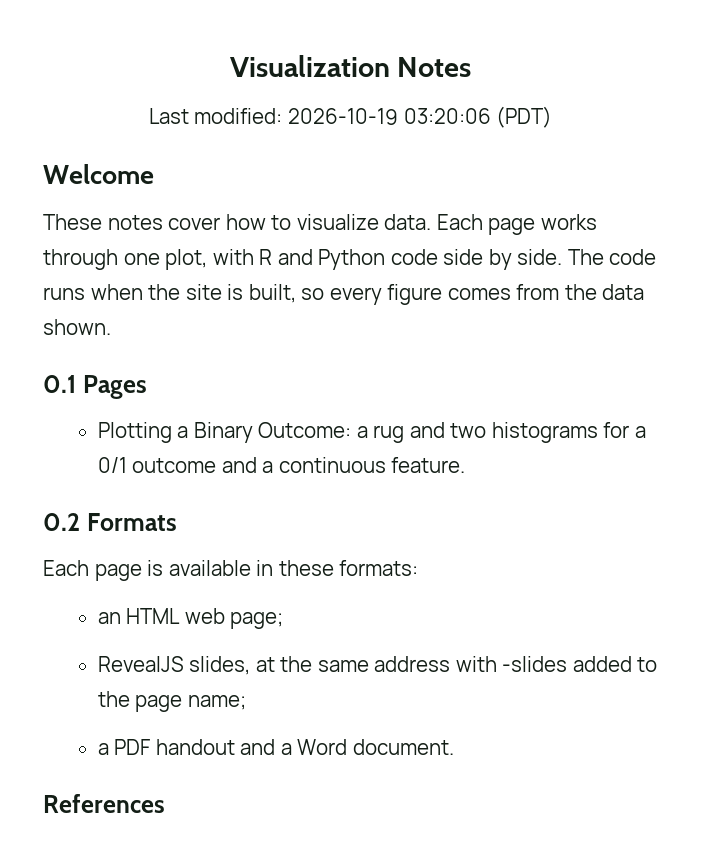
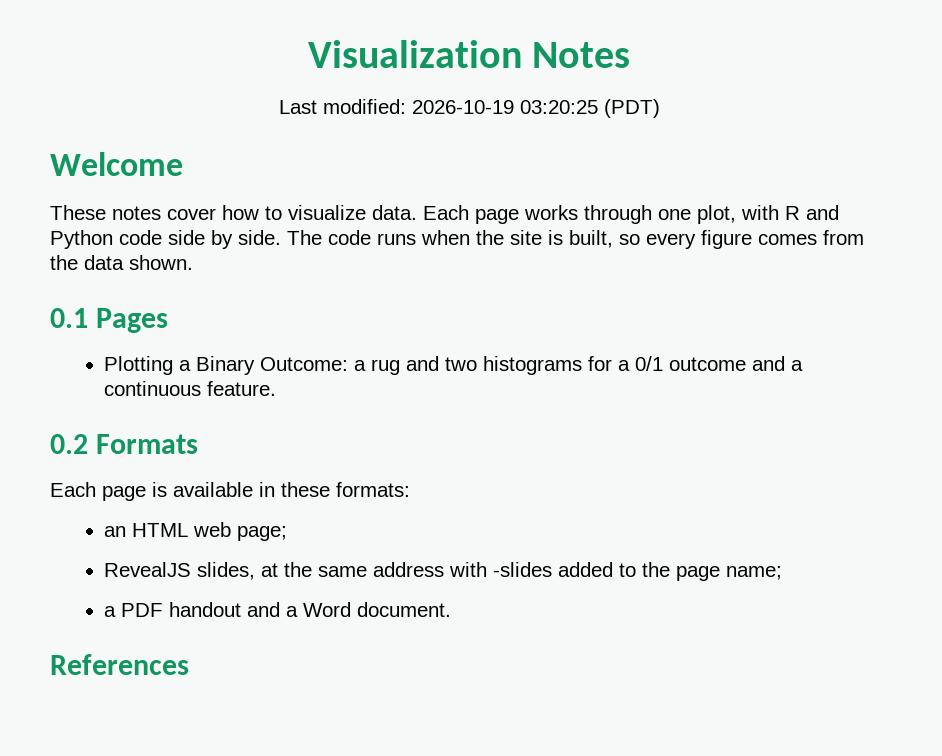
[403,108,491,124] 03:20:06 -> [519,100,598,114] 03:20:25

